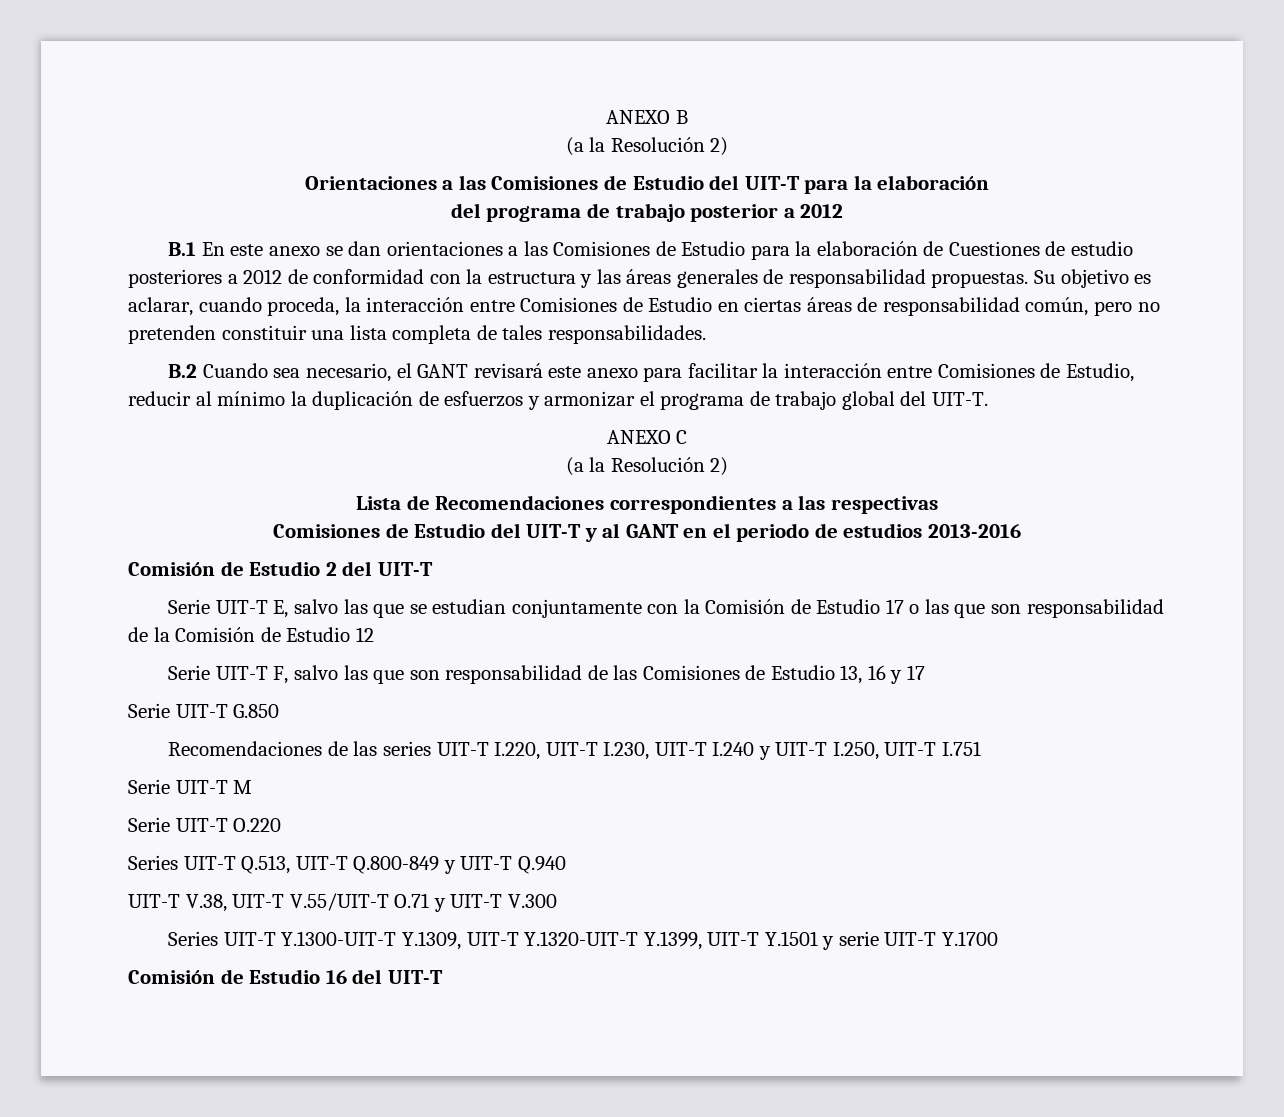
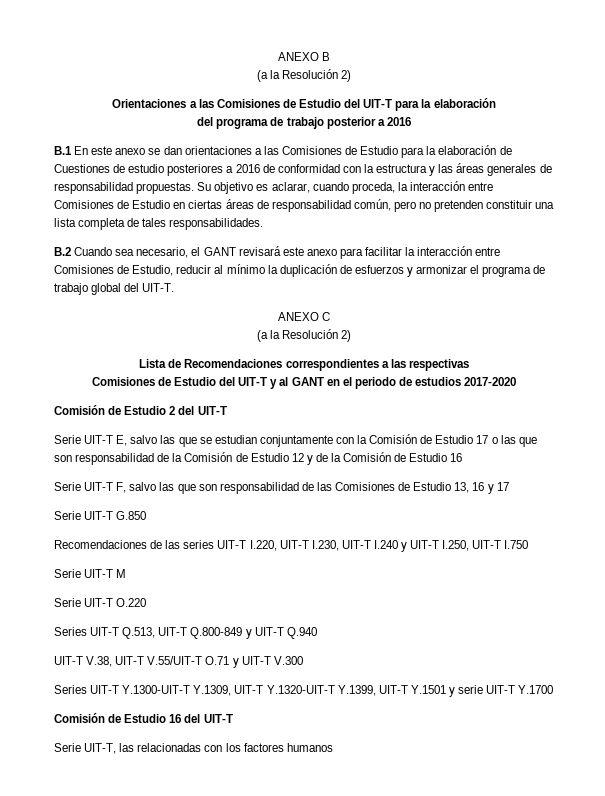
[800,204,844,218] 2012 -> [386,117,411,126] 2016
[243,269,283,284] 2012 -> [235,164,260,173] 2016
[927,524,1021,538] 2013-2016 -> [464,377,517,386] 2017-2020
(374, 634) none -> [306,452,463,465] y de la Comisión de Estudio 16
[941,741,981,756] I.751 -> [504,540,529,549] I.750
(443, 977) none -> [54,743,333,754] // Serie UIT-T, las relacionadas con los factores humanos

